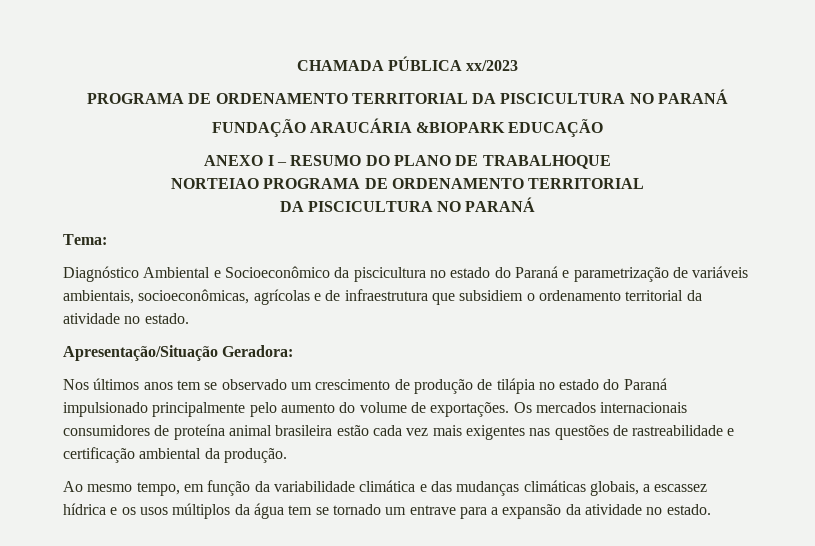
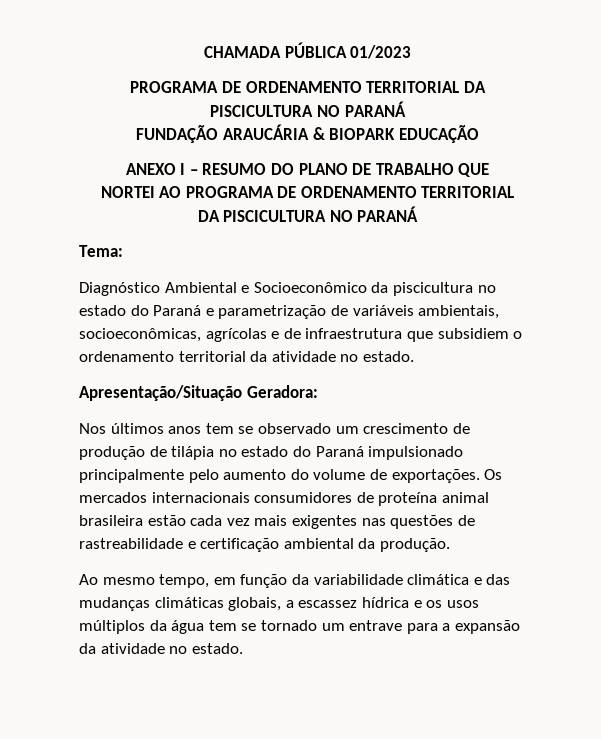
[466,60,519,71] xx/2023 -> [350,45,412,59] 01/2023
[416,122,506,133] &BIOPARK -> [312,127,396,140] & BIOPARK
[482,155,611,169] [170,178,259,189] TRABALHOQUE // NORTEIAO -> [375,163,490,177] [100,186,182,198] TRABALHO QUE // NORTEI AO

